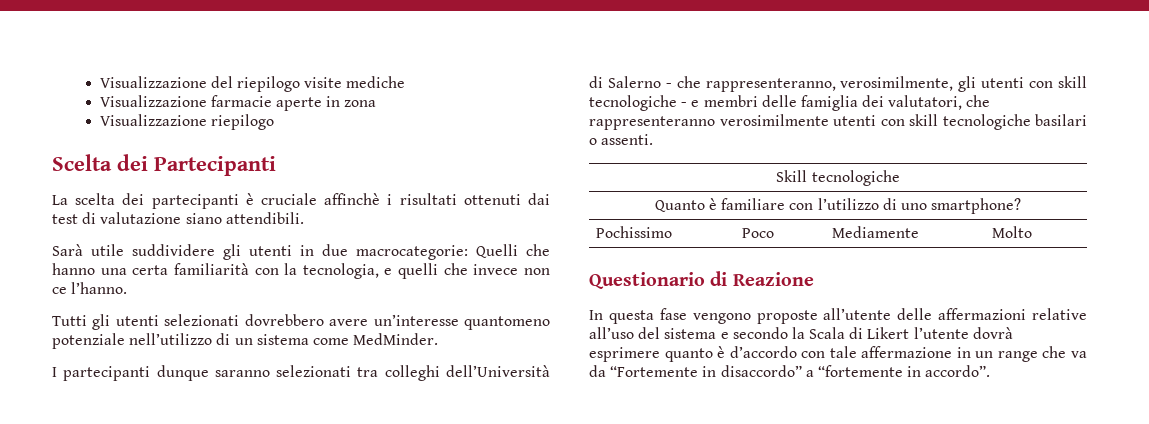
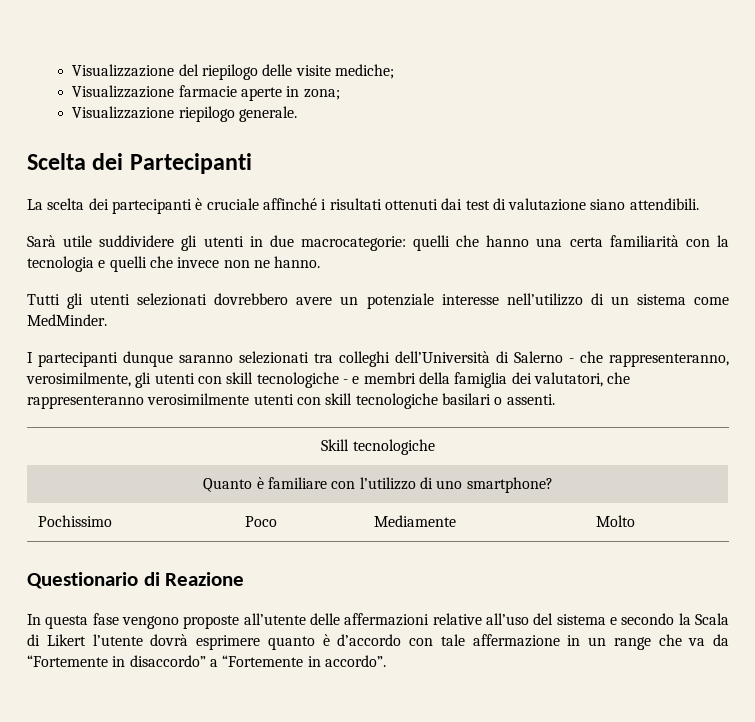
[304,76,406,88] visite mediche -> [262,64,395,79] delle visite mediche;
[344,100,377,107] zona -> [303,89,340,100] zona;
(274, 122) none -> [239,106,298,122] generale.
[324,193,381,205] affinchè -> [262,198,317,210] affinché
[476,244,518,258] Quelli -> [413,235,451,251] quelli
[302,263,379,279] tecnologia, -> [27,256,94,272] tecnologia
[52,282,128,294] ce l’hanno. -> [253,256,321,268] ne hanno.
[373,314,550,330] [52,333,125,349] un’interesse quantomeno potenziale -> [340,293,499,309] un potenziale interesse
[761,95,797,107] delle -> [418,372,450,384] della
[817,365,903,377] “fortemente -> [222,655,304,667] “Fortemente

